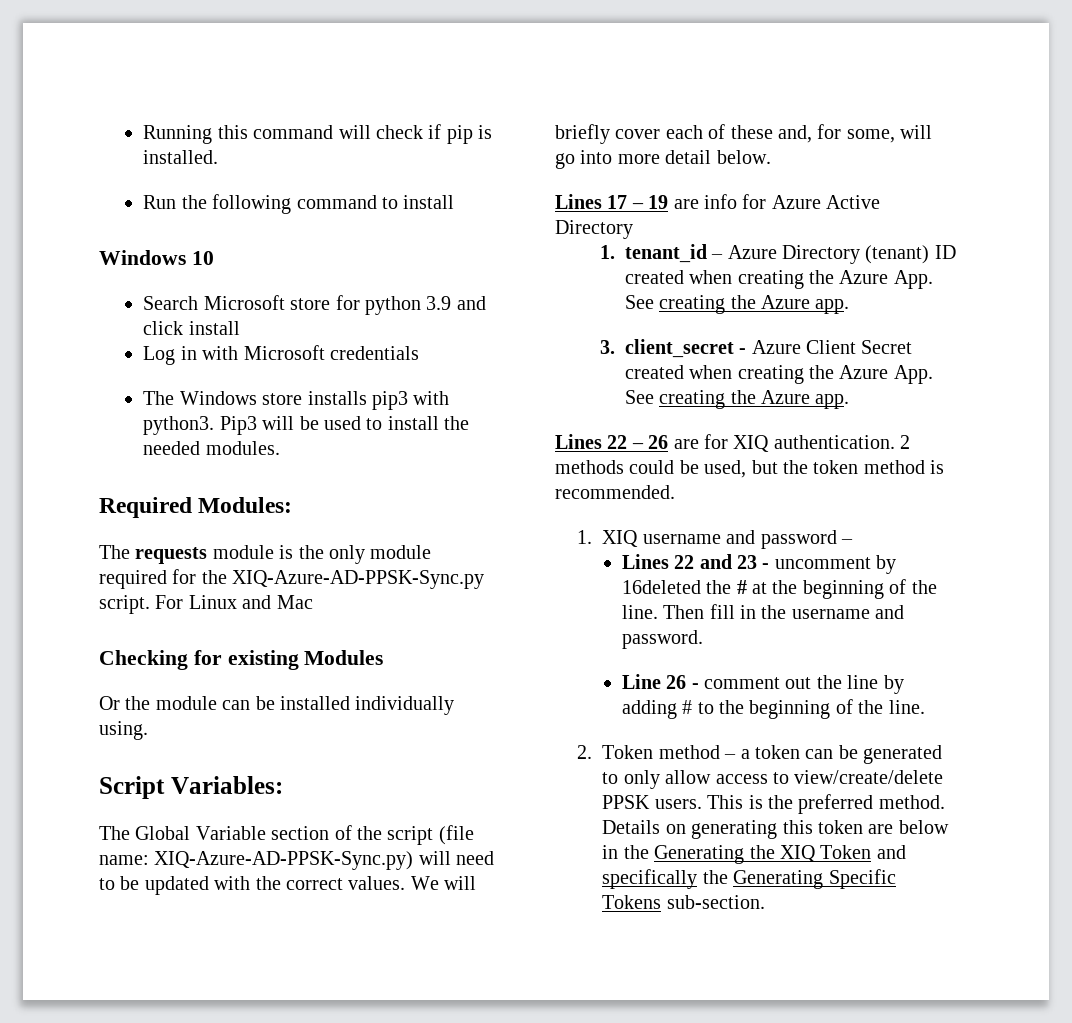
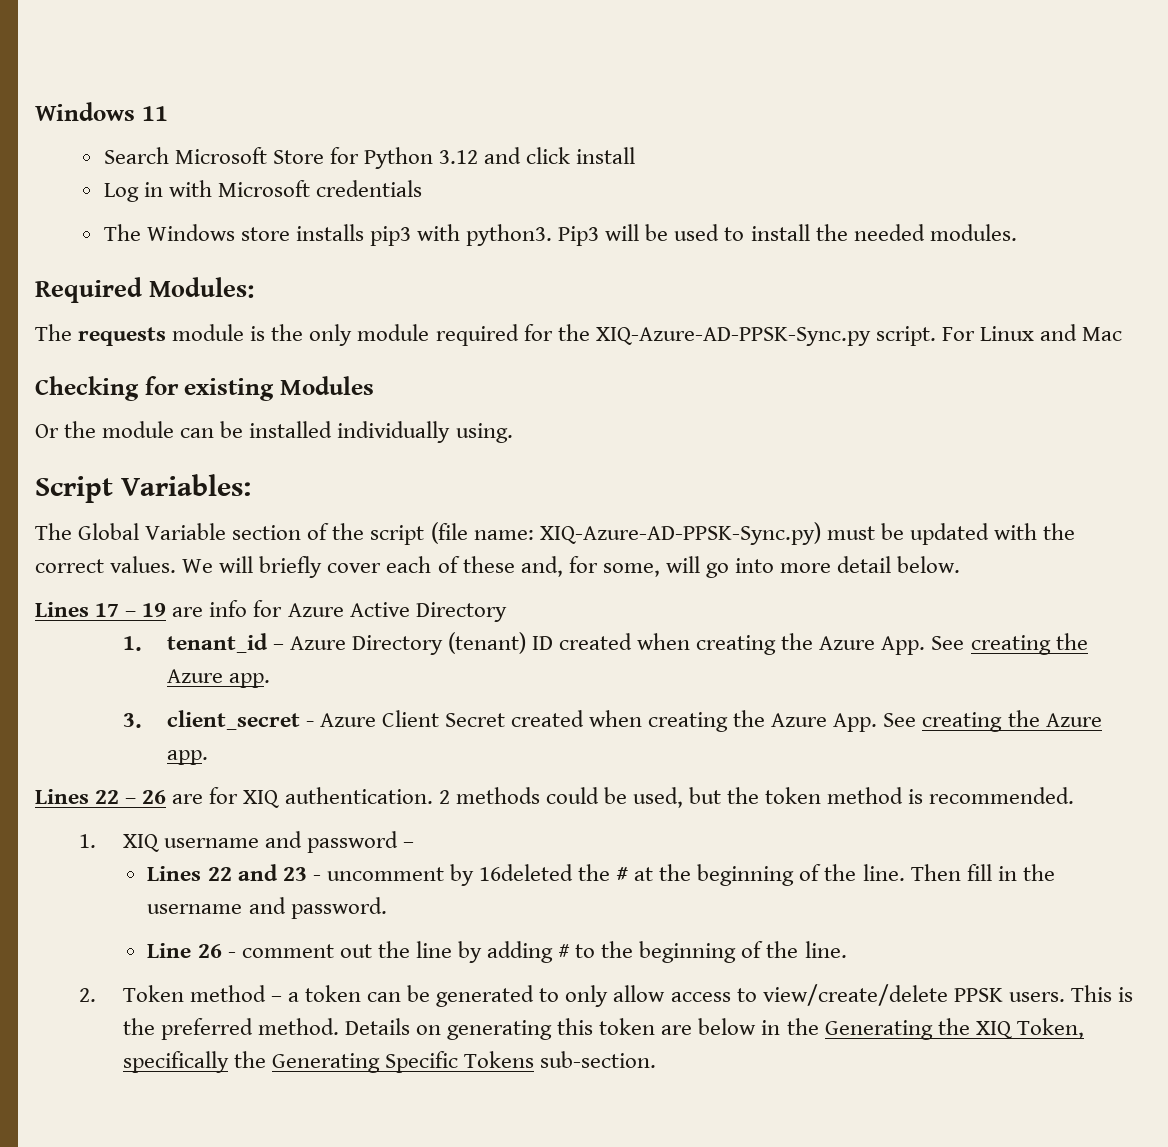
[143,124,493,144] [143,150,219,164] [143,194,455,214] [99,250,214,265] [143,295,452,315] Running this command will check if pip is installed. // Run the following command to install // Windows 10 // Search Microsoft store for python 3.9 -> [35,102,168,121] [103,147,478,169] Windows 11 // Search Microsoft Store for Python 3.12
[418,851,495,865] [99,878,115,890] will need to -> [826,526,875,540] must
[820,845,906,859] Token and -> [1016,1018,1084,1039] Token,

